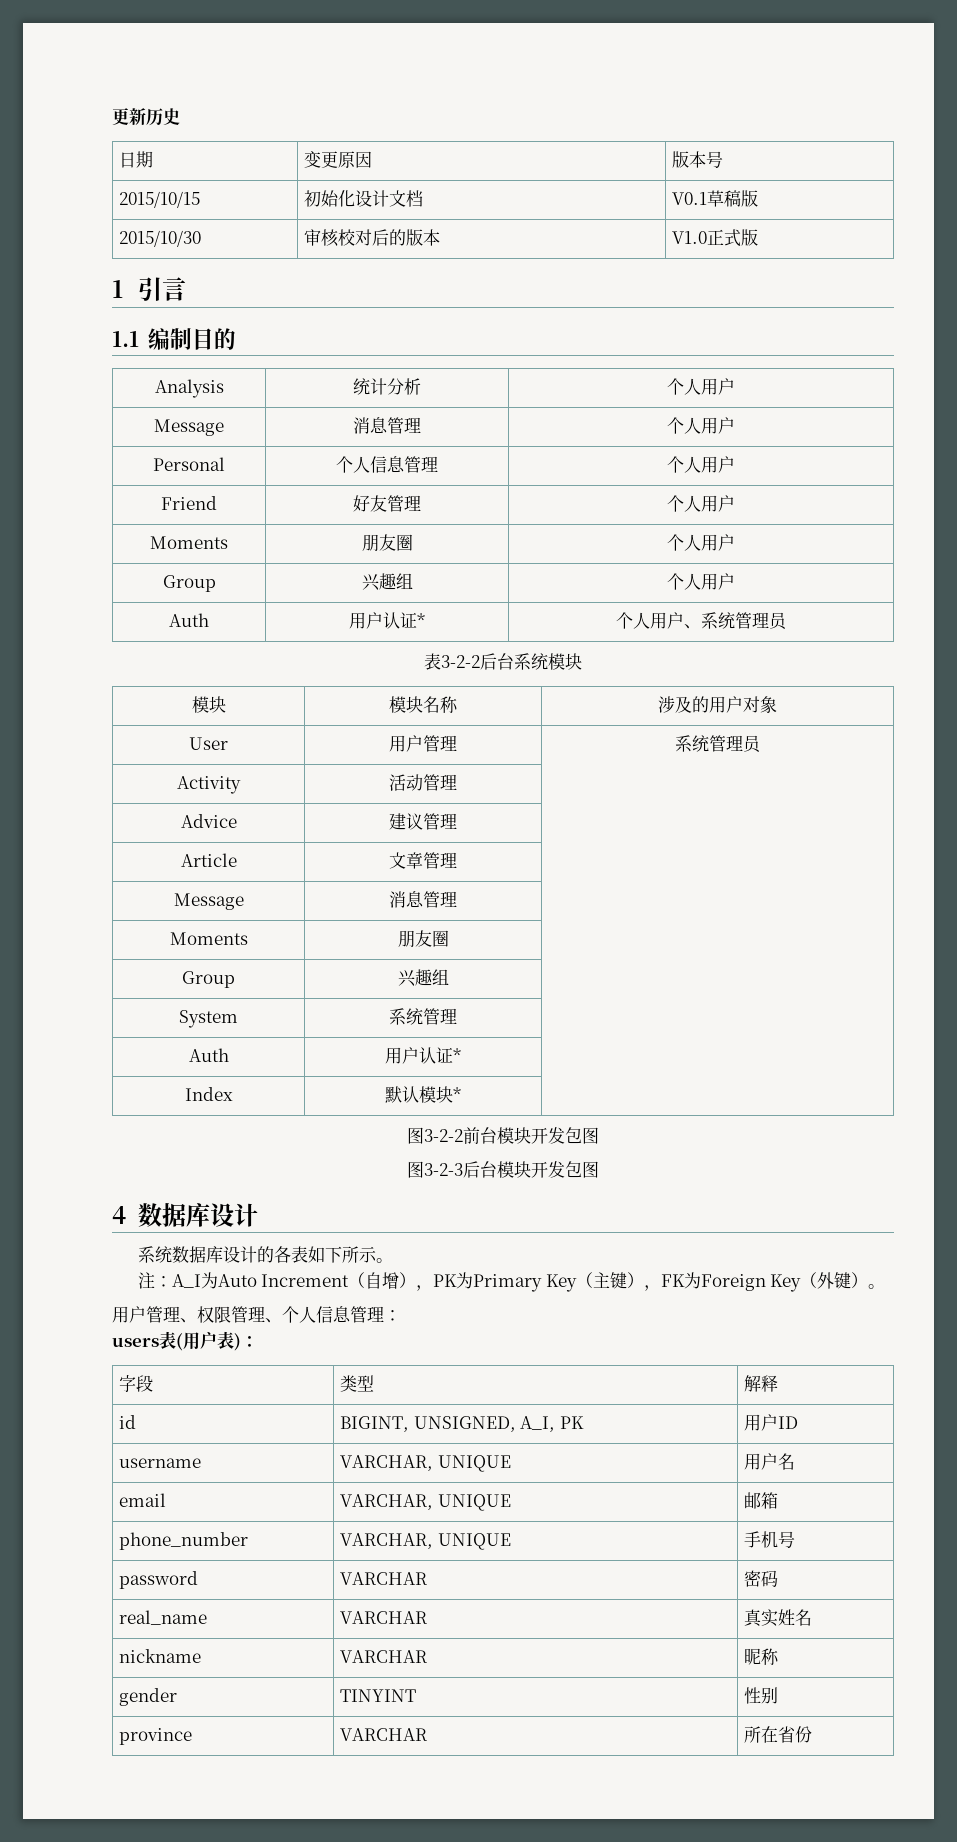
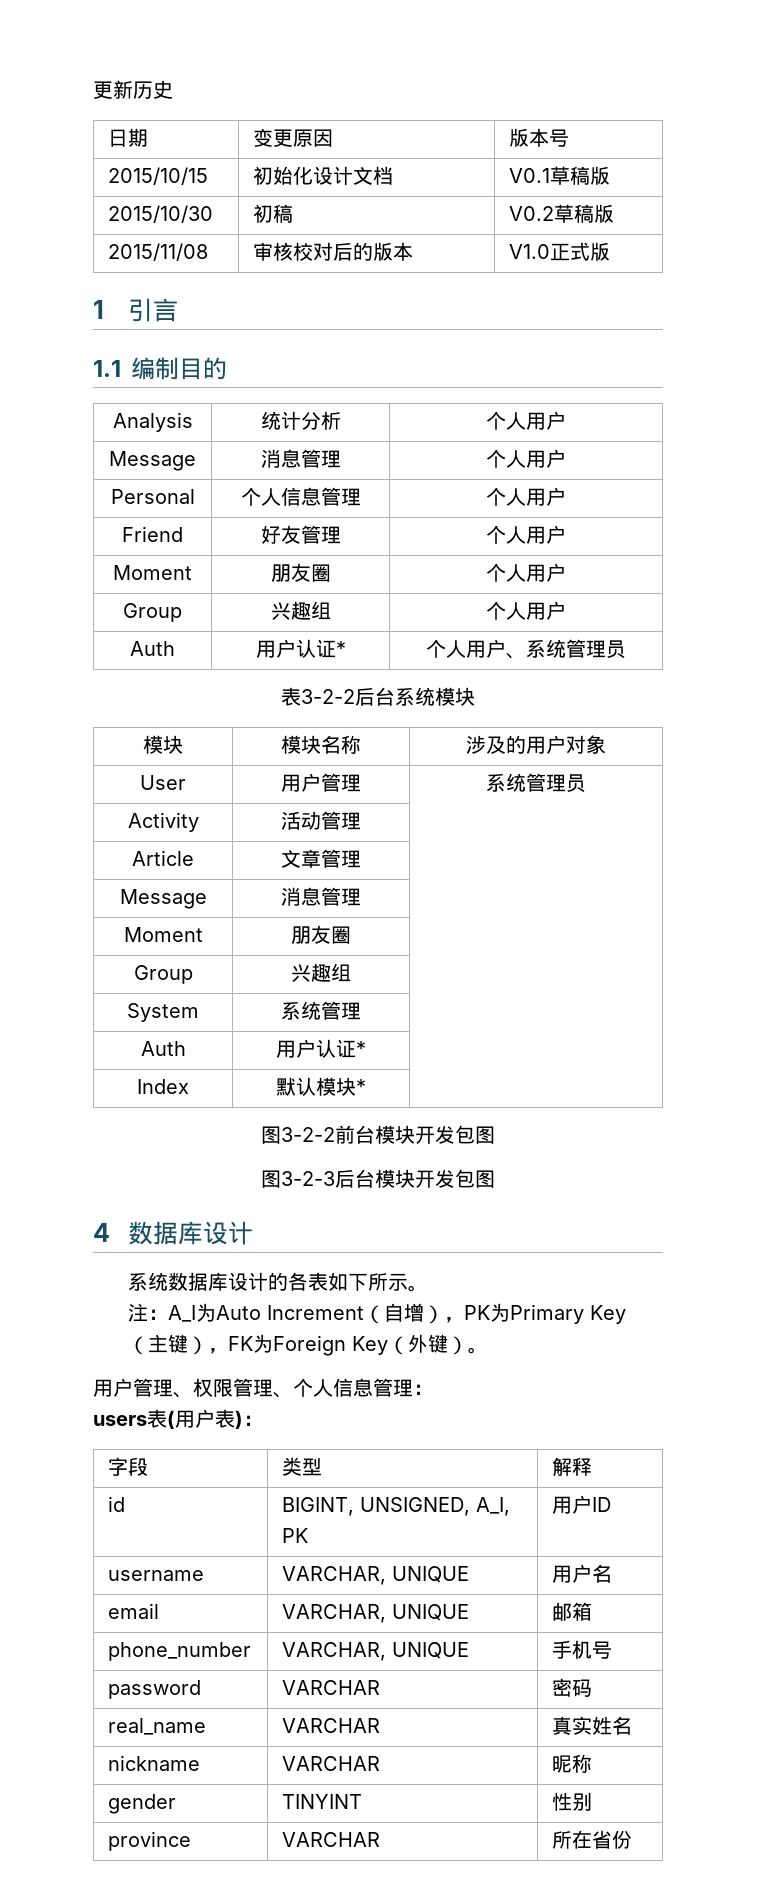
(202, 238) none -> [253,204,294,223] [509,204,615,223] [108,243,209,261] | 初稿 | V0.2草稿版 // 2015/11/08
[150,536,228,549] Moments -> [113,565,192,580] Moment
[180,814,237,828] [388,813,457,830] // Advice | 建议管理 | -> (361, 821) none
[169,932,248,945] Moments -> [123,927,203,942] Moment

